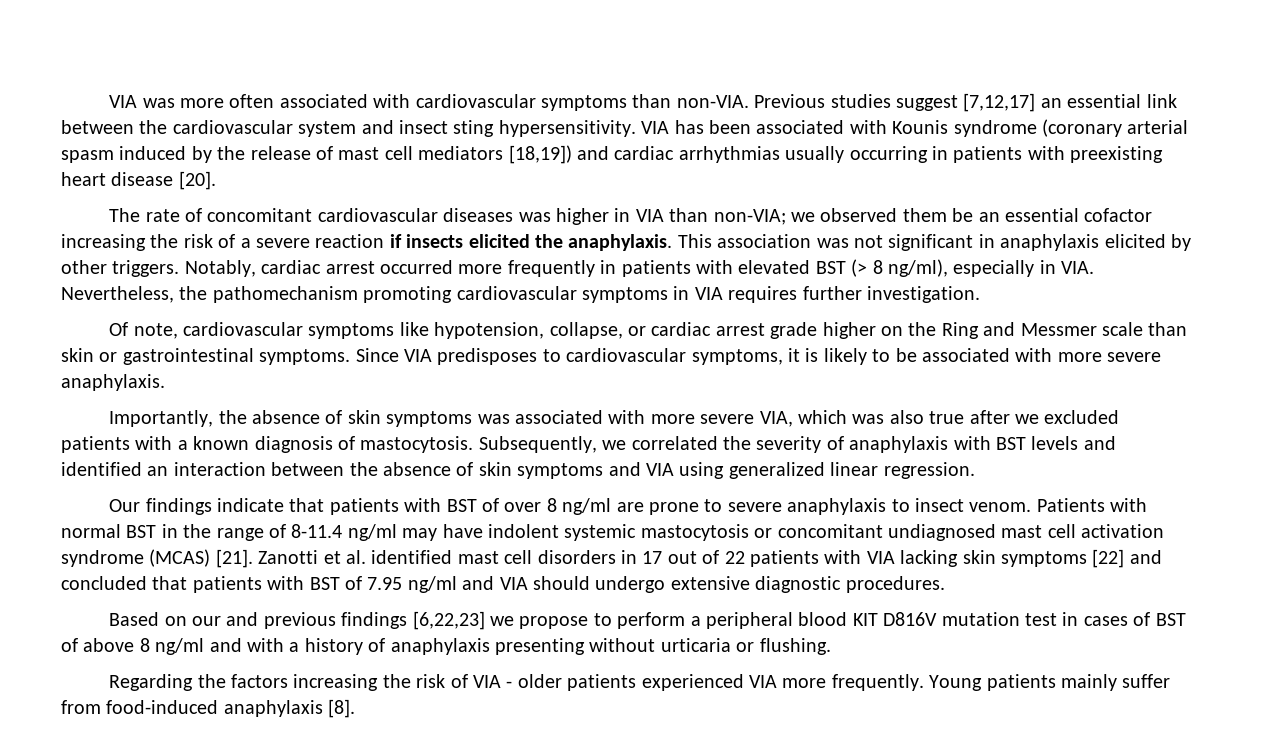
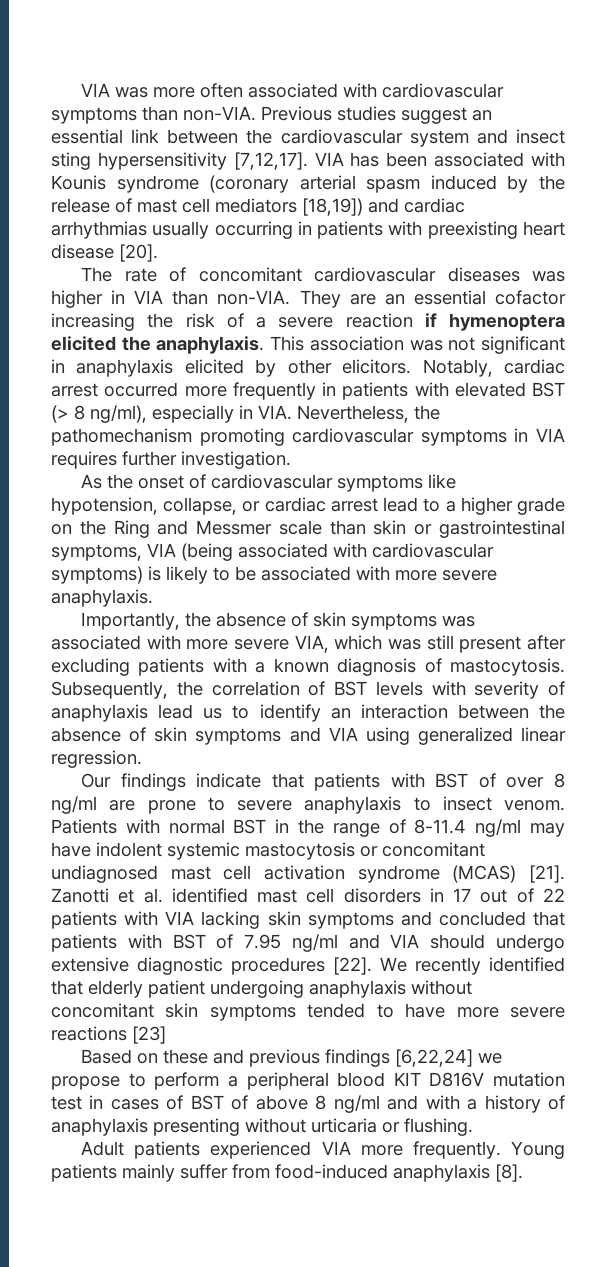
[963,93,1036,112] [7,12,17] -> (467, 115) none
[498,120,636,137] hypersensitivity. -> [97,152,308,170] hypersensitivity [7,12,17].
[713,208,974,225] non-VIA; we observed them be -> [217,290,376,308] non-VIA. They are
[406,234,464,248] insects -> [449,313,565,331] hymenoptera
[112,260,180,277] triggers. -> [342,359,412,374] elicitors.
[109,322,178,339] Of note, -> [81,474,207,489] As the onset of
[770,322,876,339] grade higher -> [383,497,565,515] lead to a higher grade
[259,348,800,365] symptoms. Since VIA predisposes to cardiovascular symptoms, it -> [51,543,494,561] [51,566,143,584] symptoms, VIA (being associated with cardiovascular symptoms)
[889,410,1120,424] also true after we excluded -> [426,635,566,653] [51,658,130,676] still present after excluding
[602,436,1116,453] [61,462,142,476] we correlated the severity of anaphylaxis with BST levels and identified -> [176,681,565,699] [51,704,321,722] the correlation of BST levels with severity of anaphylaxis lead us to identify
[1092,549,1125,568] [22] -> (394, 920) none
[845,576,945,593] procedures. -> [231,957,565,975] [51,980,472,998] [51,1003,565,1021] [51,1026,166,1044] procedures [22]. We recently identified that elderly patient undergoing anaphylaxis without concomitant skin symptoms tended to have more severe reactions [23]
[191,616,221,626] our -> [163,1049,209,1064] these
[412,611,485,630] [6,22,23] -> [395,1049,474,1067] [6,22,24]
[109,674,562,691] Regarding the factors increasing the risk of VIA - older -> [81,1141,125,1156] Adult

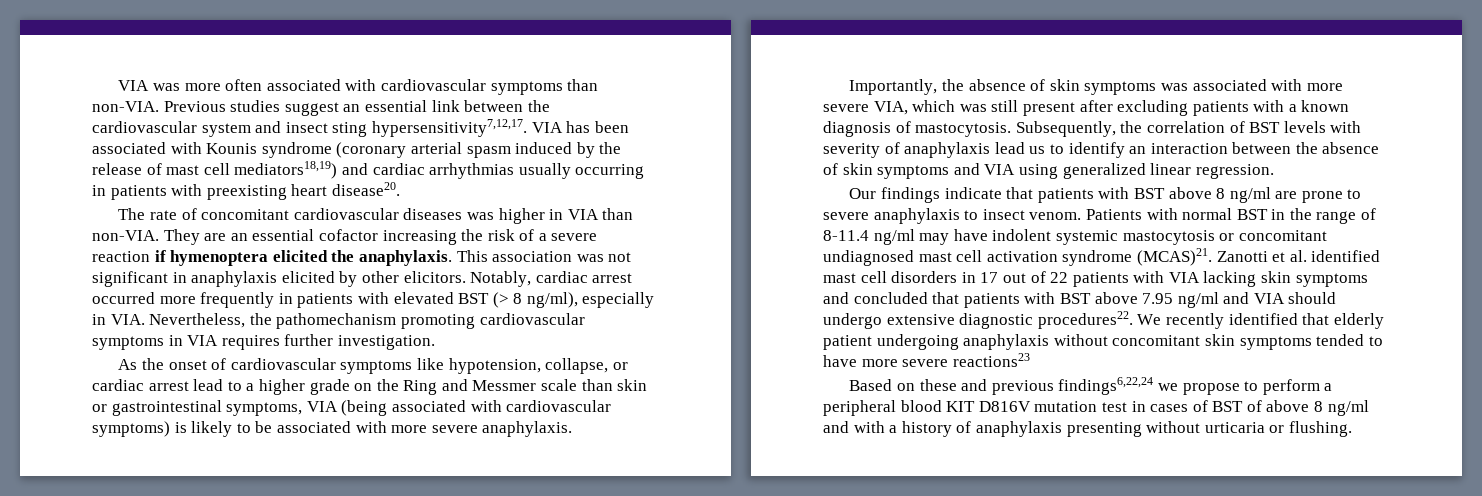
[97,152,308,170] hypersensitivity [7,12,17]. -> [371,119,527,137] hypersensitivity7,12,17.
[215,198,363,216] mediators [18,19]) -> [234,161,338,179] mediators18,19)
[51,244,158,262] disease [20]. -> [331,182,400,196] disease20.
[478,773,545,788] of over -> [1168,187,1212,199] above
[452,865,565,883] (MCAS) [21]. -> [1136,248,1212,266] (MCAS)21.
[216,934,234,949] of -> [1094,292,1138,304] above
[231,957,372,975] procedures [22]. -> [1037,311,1133,329] procedures22.
[51,1026,166,1044] reactions [23] -> [952,353,1030,367] reactions23
[325,1049,474,1067] findings [6,22,24] -> [1058,377,1154,395] findings6,22,24
[81,1141,565,1159] [51,1164,523,1182] // Adult patients experienced VIA more frequently. Young patients mainly suffer from food-induced anaphylaxis [8]. -> (1352, 429) none

